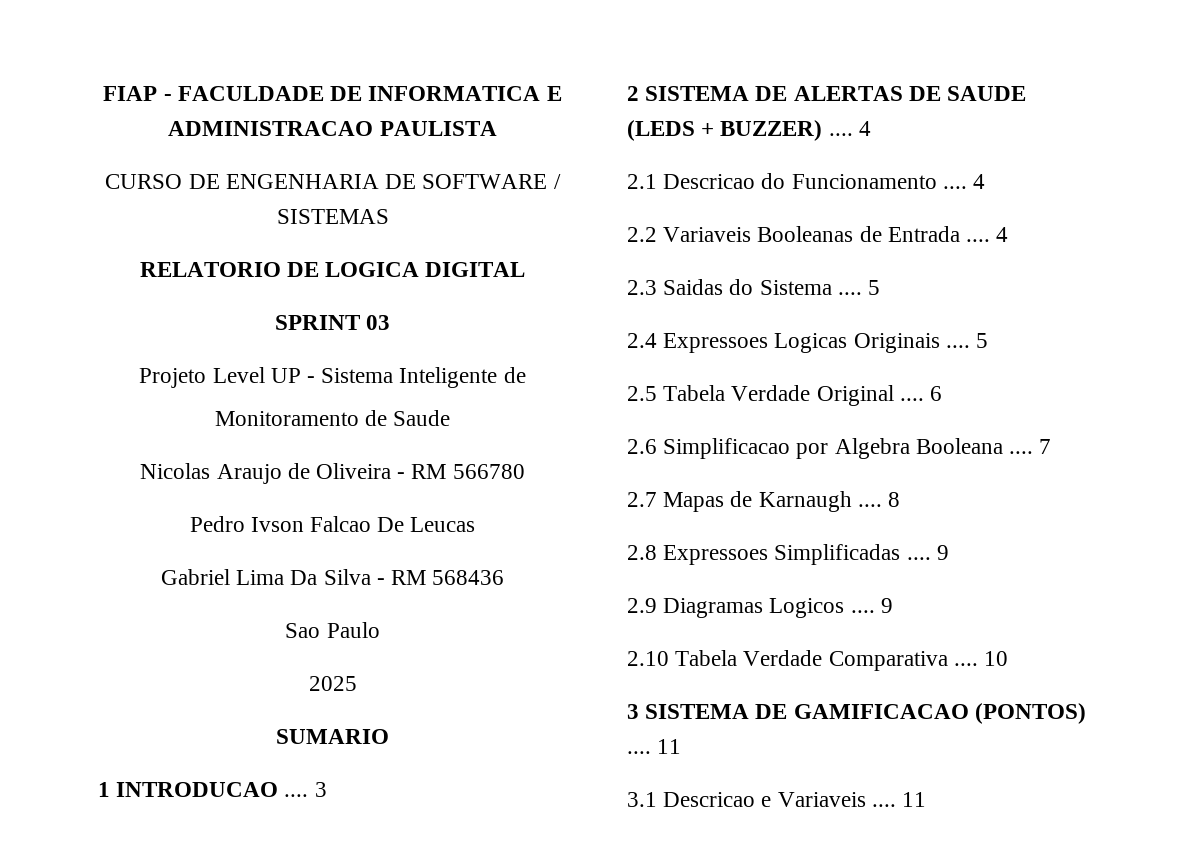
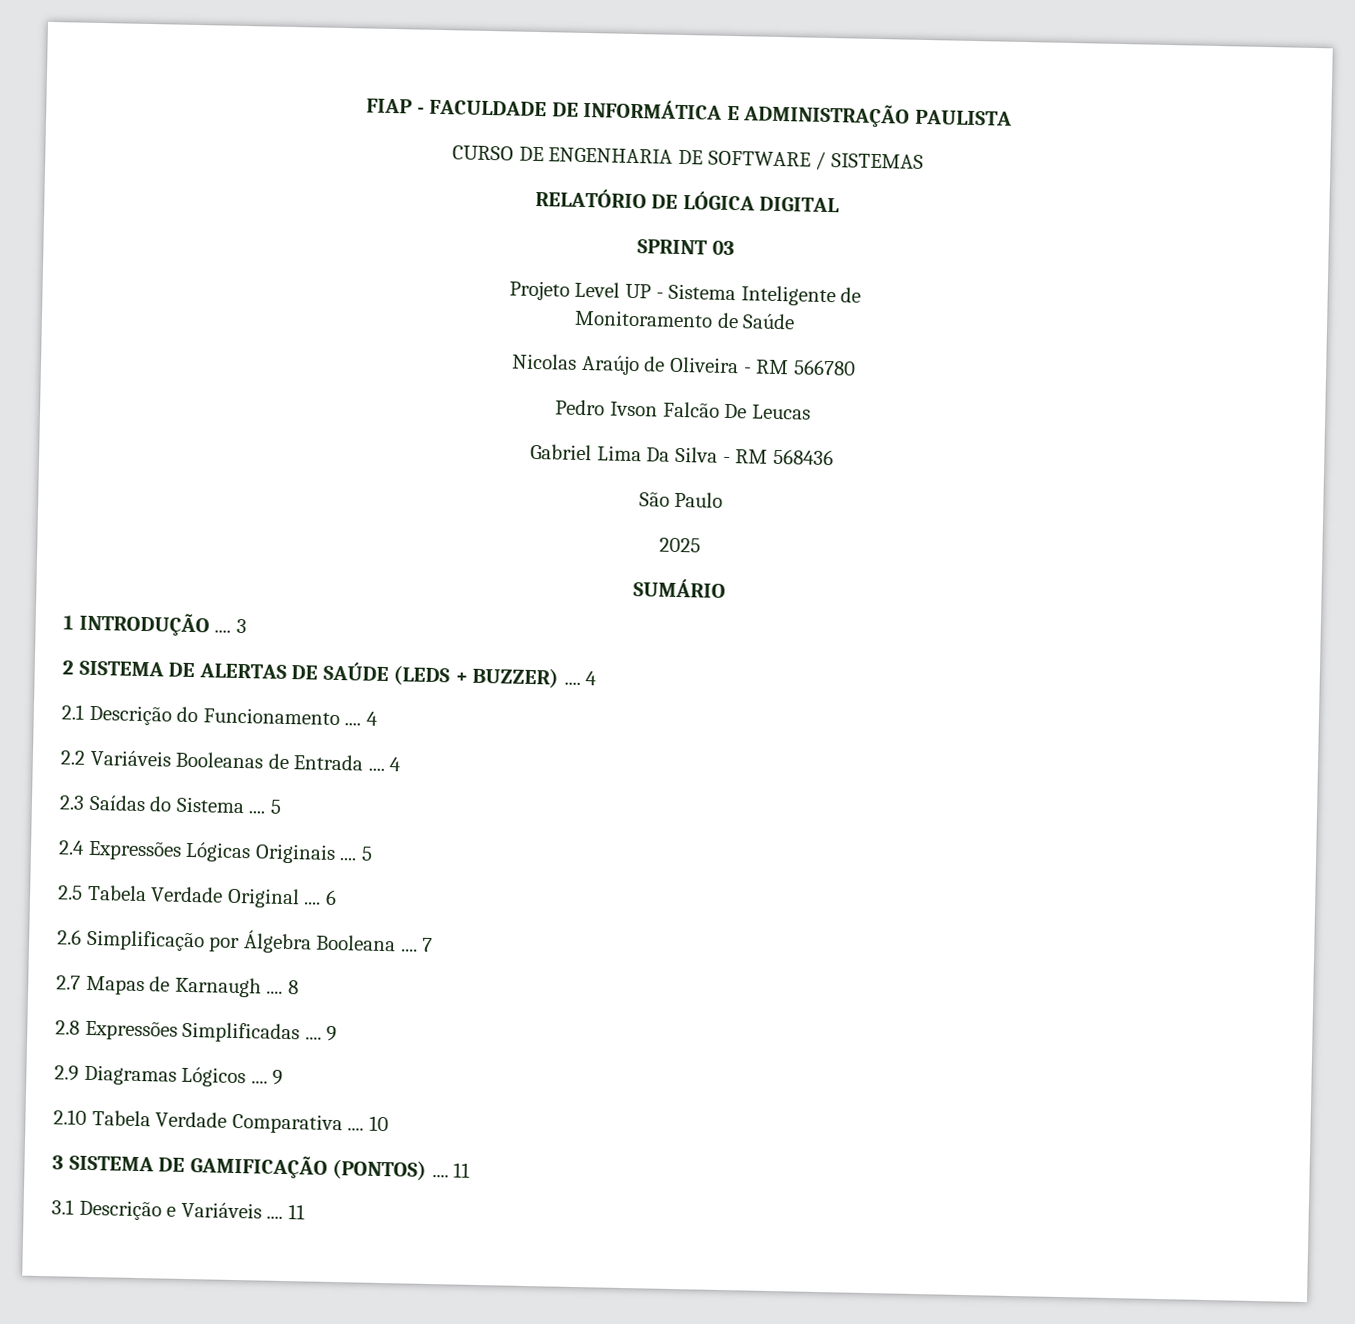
[368,86,562,101] [168,121,374,136] INFORMATICA E ADMINISTRACAO -> [583,98,911,128] INFORMÁTICA E ADMINISTRAÇÃO
[139,262,420,277] RELATORIO DE LOGICA -> [534,187,755,211] RELATÓRIO DE LÓGICA
[393,410,451,426] Saude -> [742,313,796,330] Saúde
[216,464,282,484] Araujo -> [580,354,640,376] Araújo
[310,516,371,532] Falcao -> [662,401,720,418] Falcão
[285,623,321,638] Sao -> [638,491,670,507] São
[276,729,389,744] SUMARIO -> [632,578,726,598] SUMÁRIO
[116,782,279,797] INTRODUCAO -> [78,611,210,637] INTRODUÇÃO
[947,86,1027,101] SAUDE -> [322,661,389,682] SAÚDE
[663,174,756,189] Descricao -> [88,704,172,726] Descrição
[663,227,752,242] Variaveis -> [89,749,172,767] Variáveis
[663,279,724,295] Saidas -> [88,794,146,812] Saídas
[663,333,848,353] Expressoes Logicas -> [87,839,252,863] Expressões Lógicas
[663,438,910,459] Simplificacao por Algebra -> [85,929,312,954] Simplificação por Álgebra
[663,545,769,565] Expressoes -> [84,1019,178,1041] Expressões
[769,598,845,618] Logicos -> [181,1066,247,1088] Lógicos
[793,704,969,719] GAMIFICACAO -> [189,1154,328,1179] GAMIFICAÇÃO
[663,792,866,807] Descricao e Variaveis -> [78,1199,262,1221] Descrição e Variáveis

